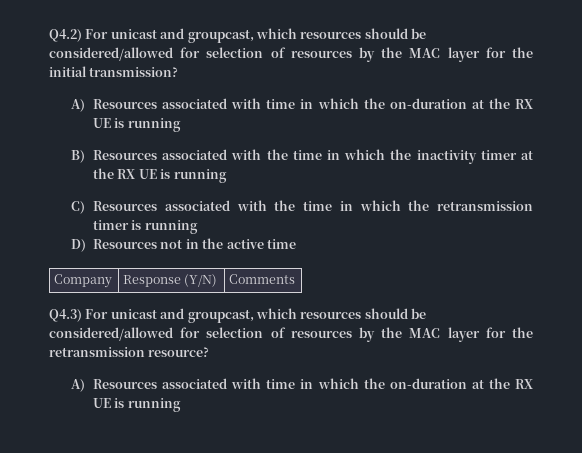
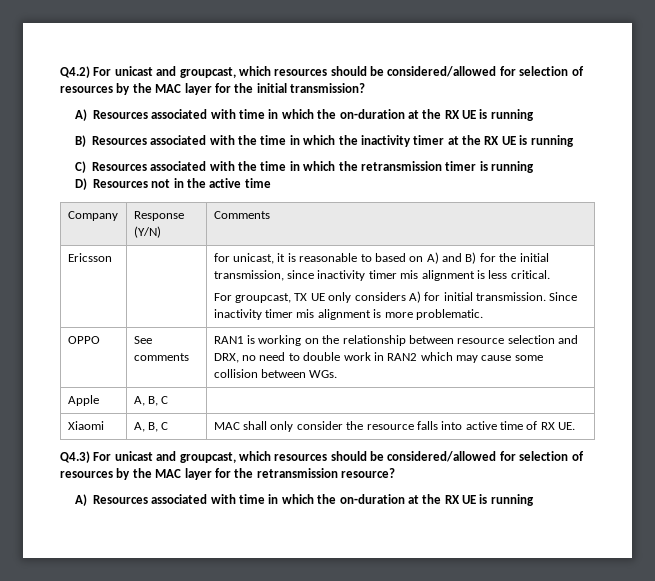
(296, 279) none -> [67,253,112,262] [213,252,549,264] [213,270,550,281] [213,291,578,303] [213,309,483,320] [67,336,100,344] [133,336,152,344] [133,353,189,361] [213,335,579,346] [213,352,543,363] [213,369,338,378] [67,395,99,406] [133,396,169,406] [67,421,104,430] [133,422,169,432] [213,421,576,432] // Ericsson | | for unicast, it is reasonable to based on A) and B) for the initial transmission, since inactivity timer mis alignment is less critical. // For groupcast, TX UE only considers A) for initial transmission. Since inactivity timer mis alignment is more problematic. // OPPO | See comments | RAN1 is working on the relationship between resource selection and DRX, no need to double work in RAN2 which may cause some collision between WGs. // Apple | A, B, C | // Xiaomi | A, B, C | MAC shall only consider the resource falls into active time of RX UE.

